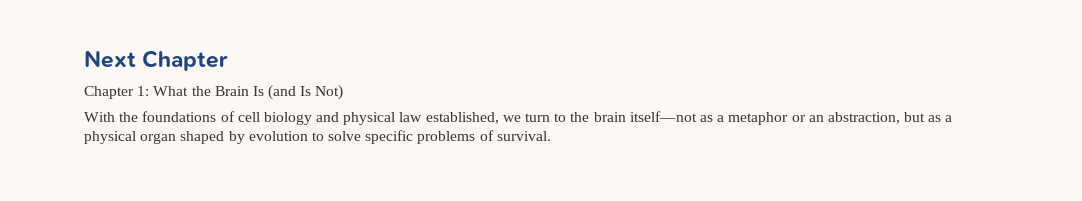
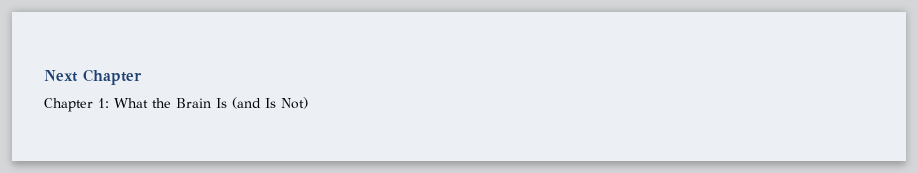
[84,111,953,125] [84,130,551,144] // With the foundations of cell biology and physical law established, we turn to the brain itself—not as a metaphor or an abstraction, but as a physical organ shaped by evolution to solve specific problems of survival. -> (308, 103) none

